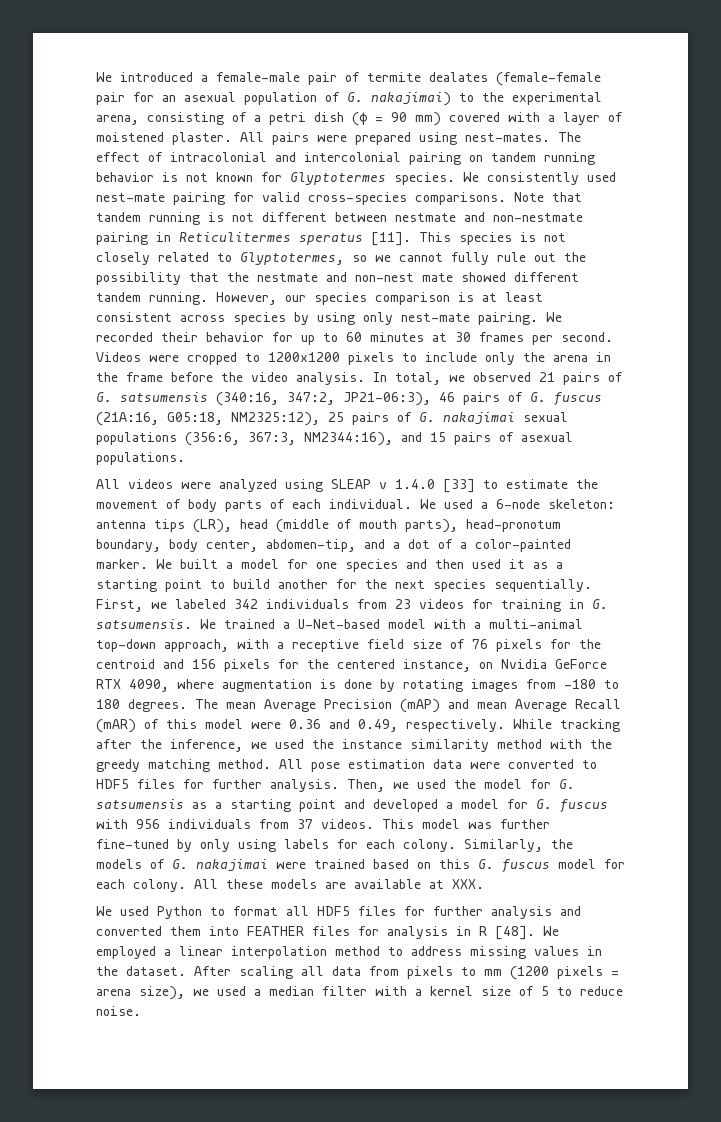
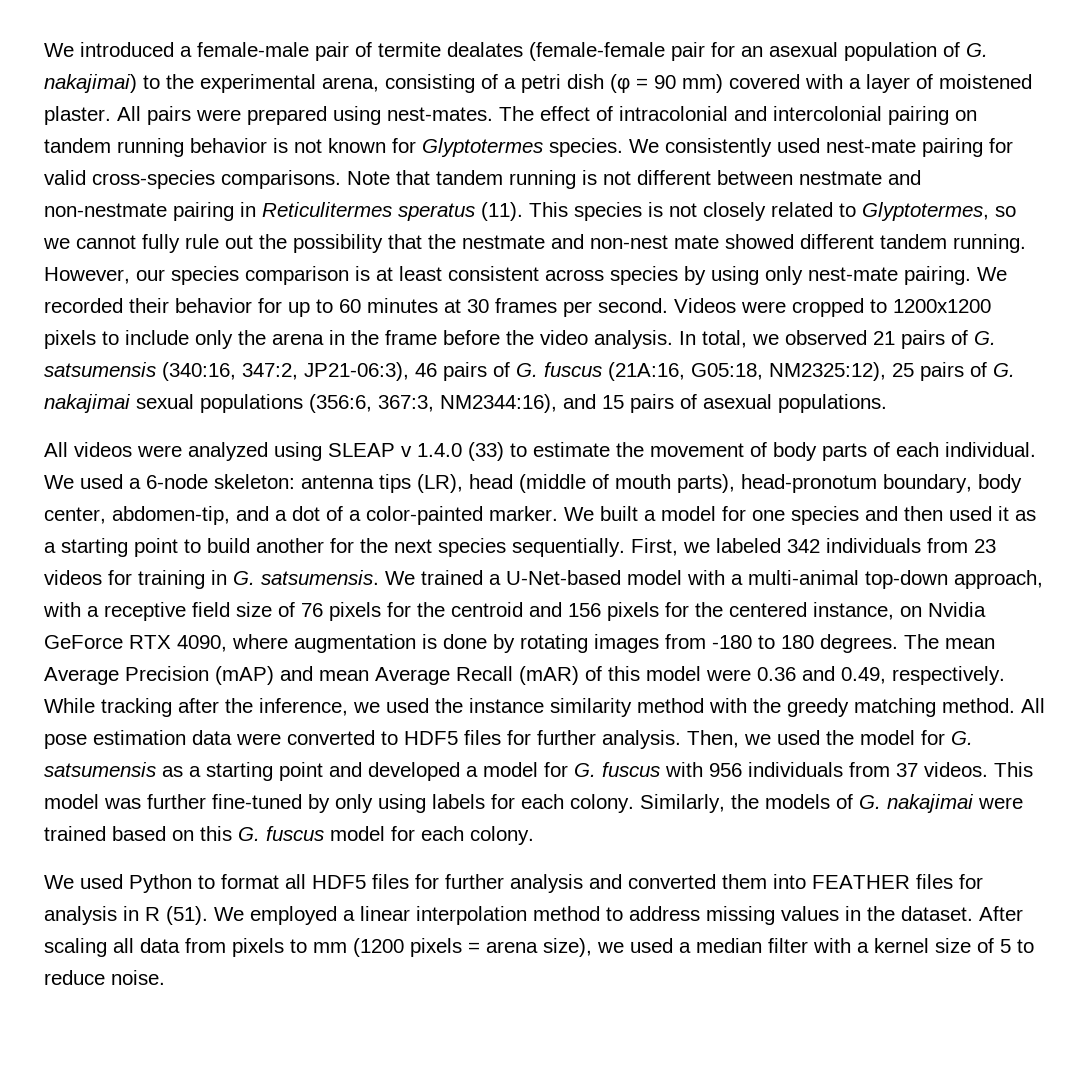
[371,232,411,246] [11]. -> [481,202,523,221] (11).
[443,479,475,493] [33] -> [468,442,504,461] (33)
[194,879,484,889] All these models are available at XXX. -> (534, 835) none
[495,926,535,940] [48]. -> [166,906,208,925] (51).

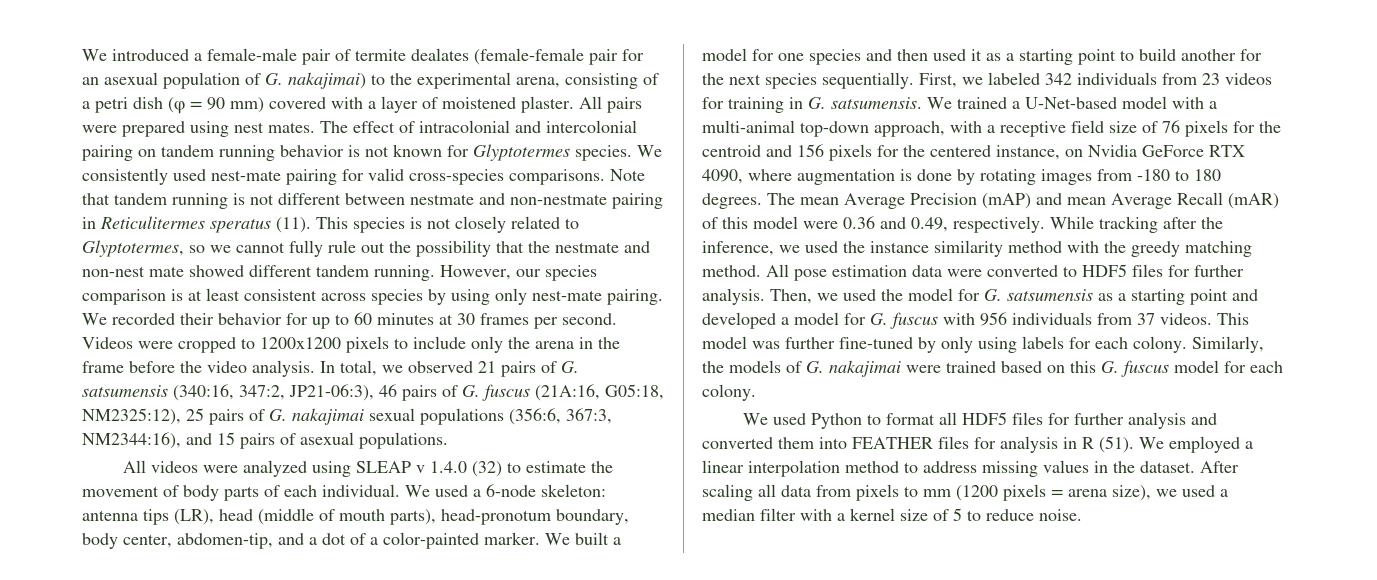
[387,107,493,121] nest-mates. -> [234,122,315,133] nest mates.
[468,442,504,461] (33) -> [472,461,503,477] (32)

